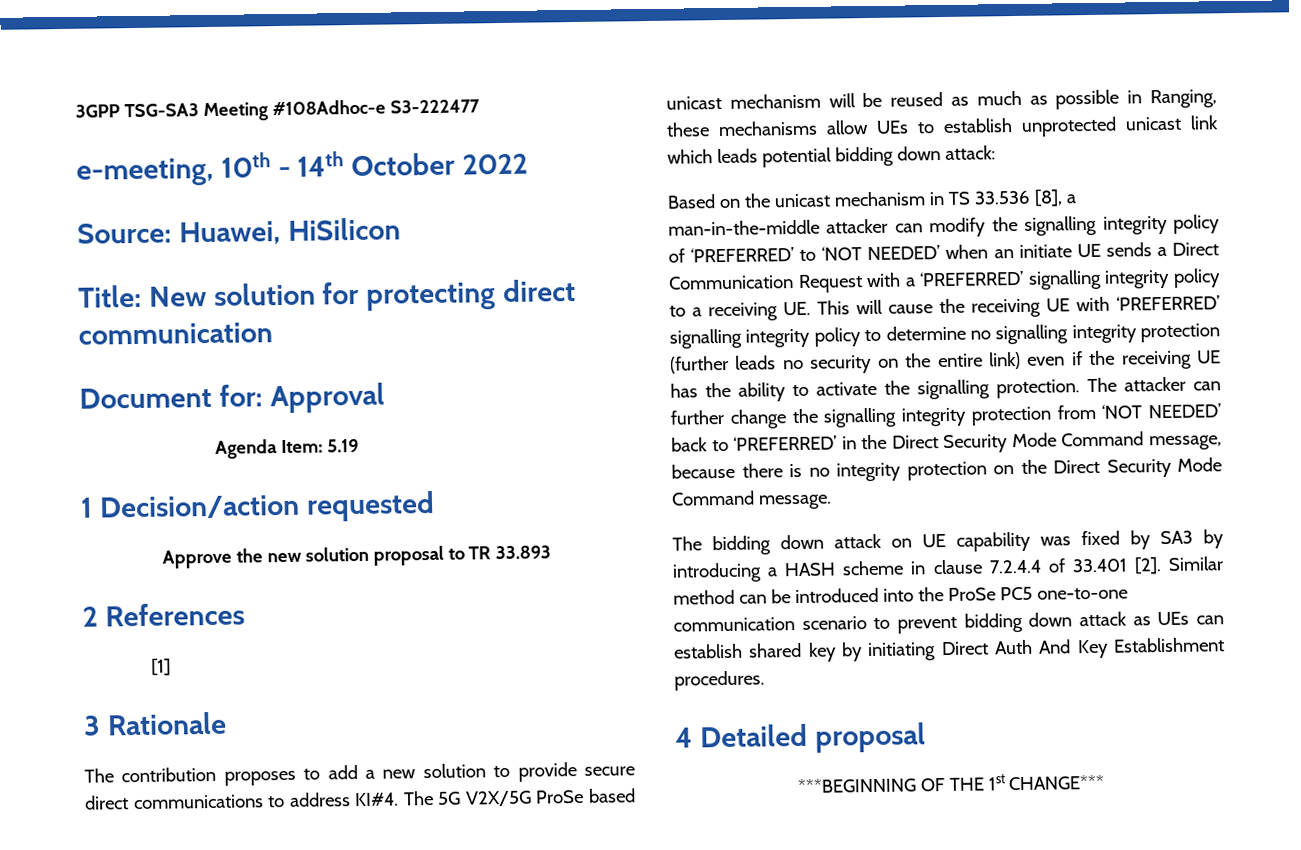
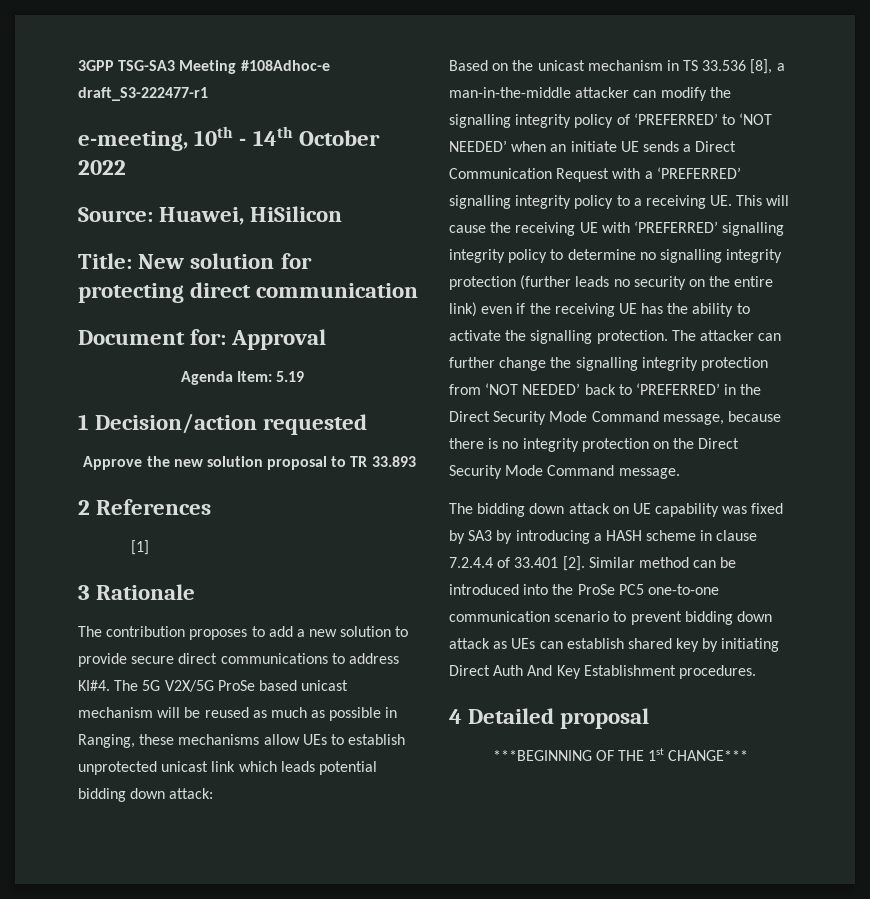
[389,99,480,114] S3-222477 -> [78,87,208,101] draft_S3-222477-r1

